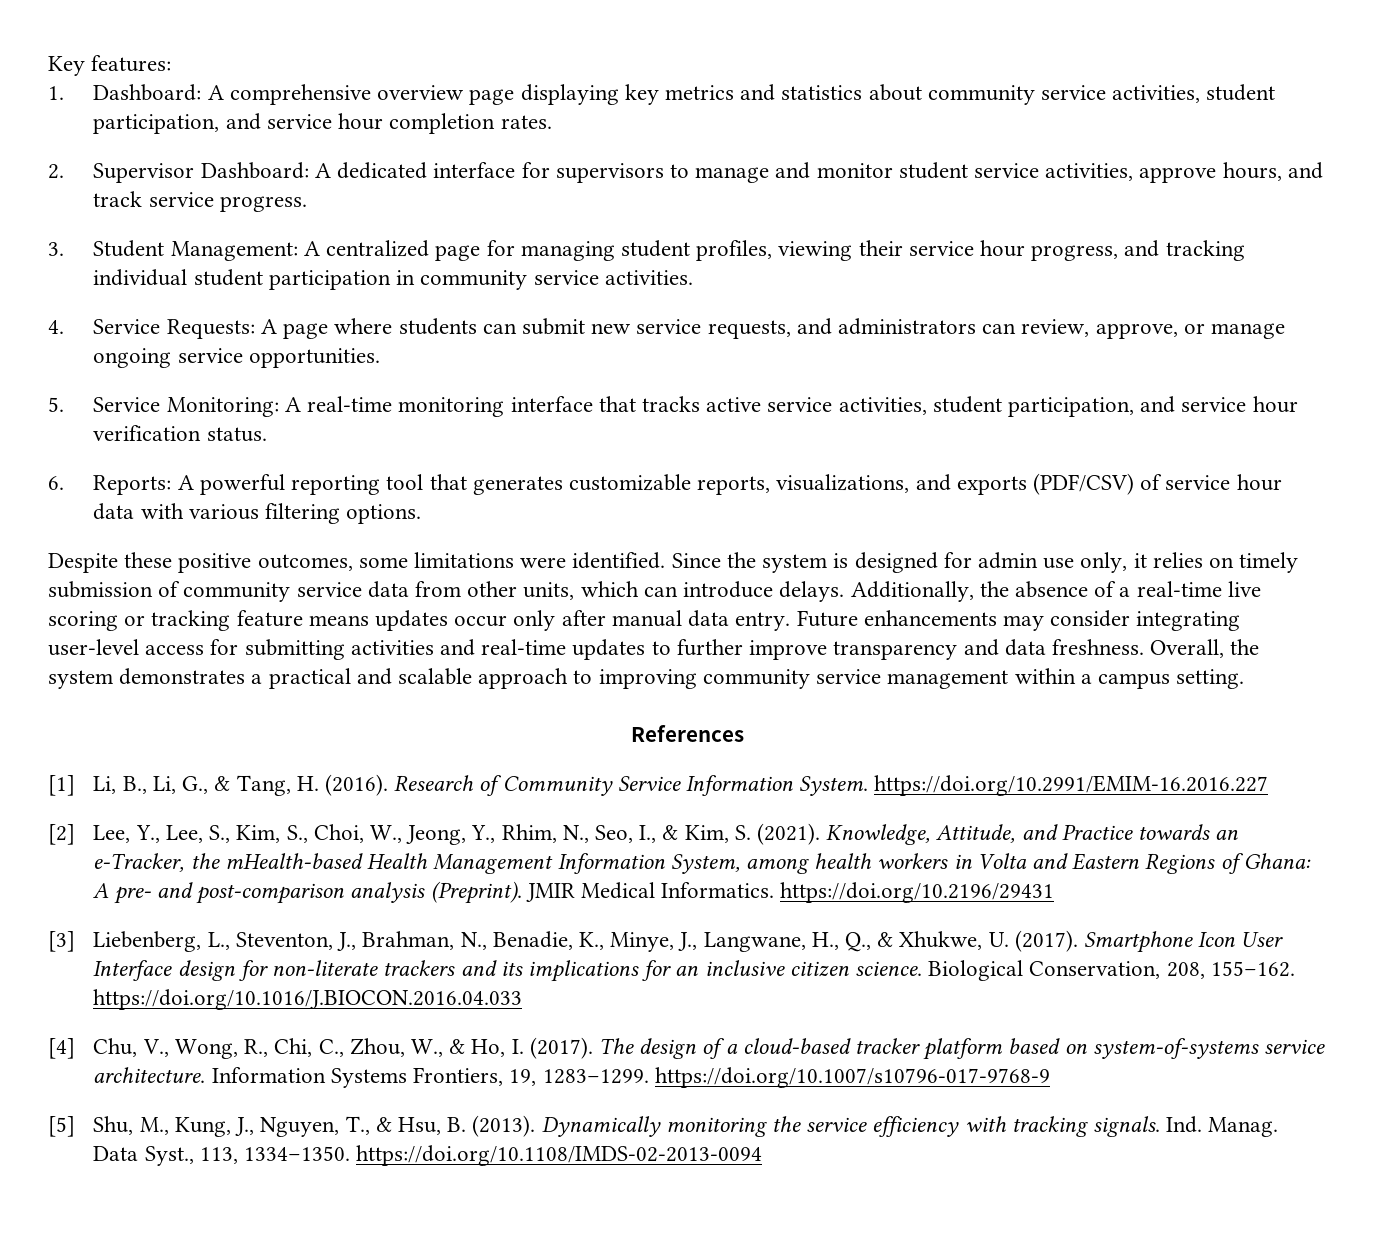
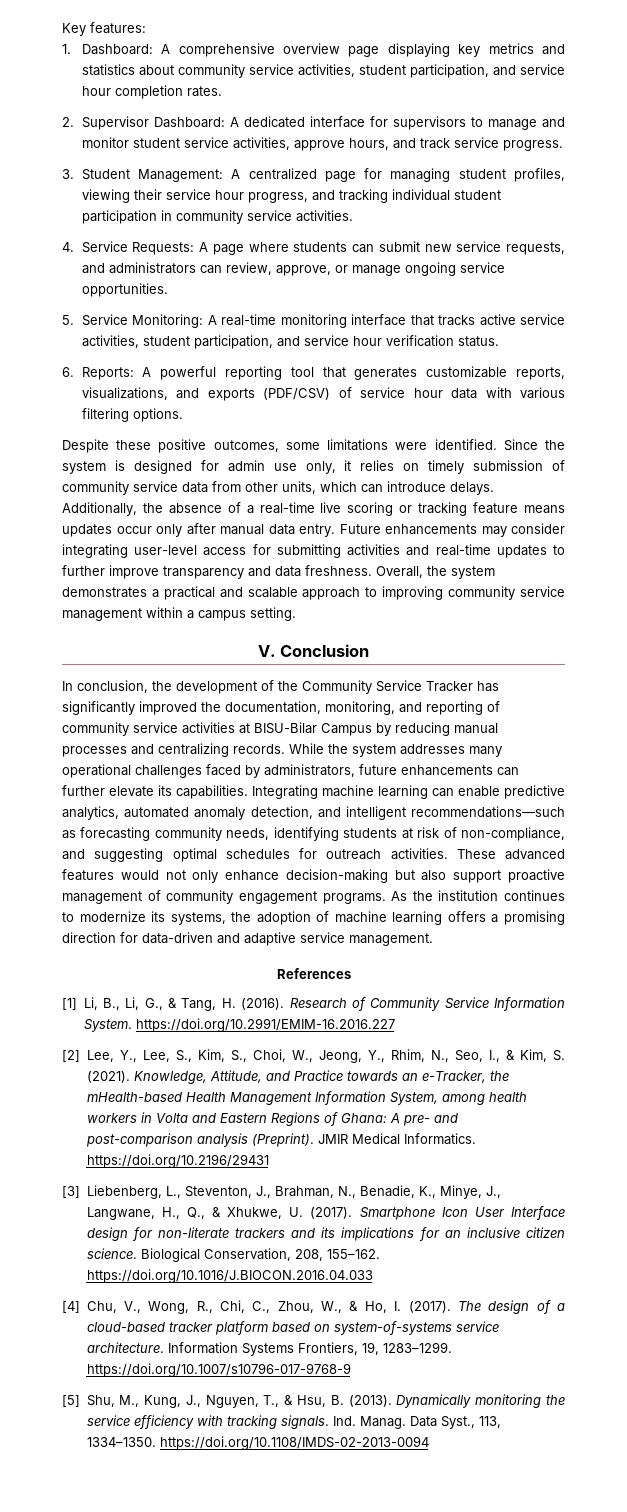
(1245, 679) none -> [257,644,370,657] [62,680,499,694] [62,701,500,715] [62,722,498,736] [62,743,502,757] [62,764,519,778] [62,785,565,799] [62,806,565,820] [62,827,566,841] [62,848,565,862] [62,869,565,883] [62,890,565,904] [62,911,565,925] [62,932,433,946] // V. Conclusion // In conclusion, the development of the Community Service Tracker has significantly improved the documentation, monitoring, and reporting of community service activities at BISU-Bilar Campus by reducing manual processes and centralizing records. While the system addresses many operational challenges faced by administrators, future enhancements can further elevate its capabilities. Integrating machine learning can enable predictive analytics, automated anomaly detection, and intelligent recommendations—such as forecasting community needs, identifying students at risk of non-compliance, and suggesting optimal schedules for outreach activities. These advanced features would not only enhance decision-making but also support proactive management of community engagement programs. As the institution continues to modernize its systems, the adoption of machine learning offers a promising direction for data-driven and adaptive service management.

